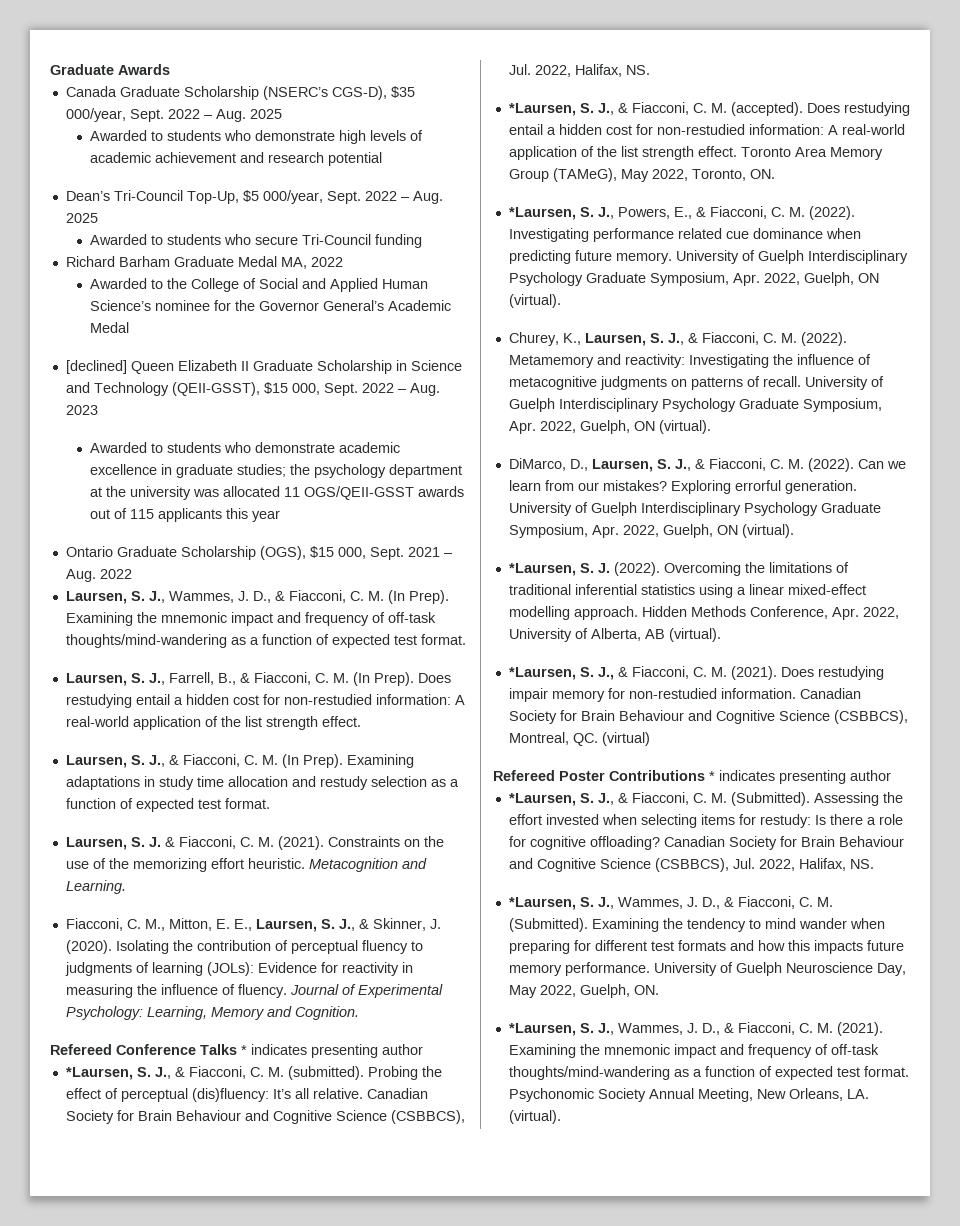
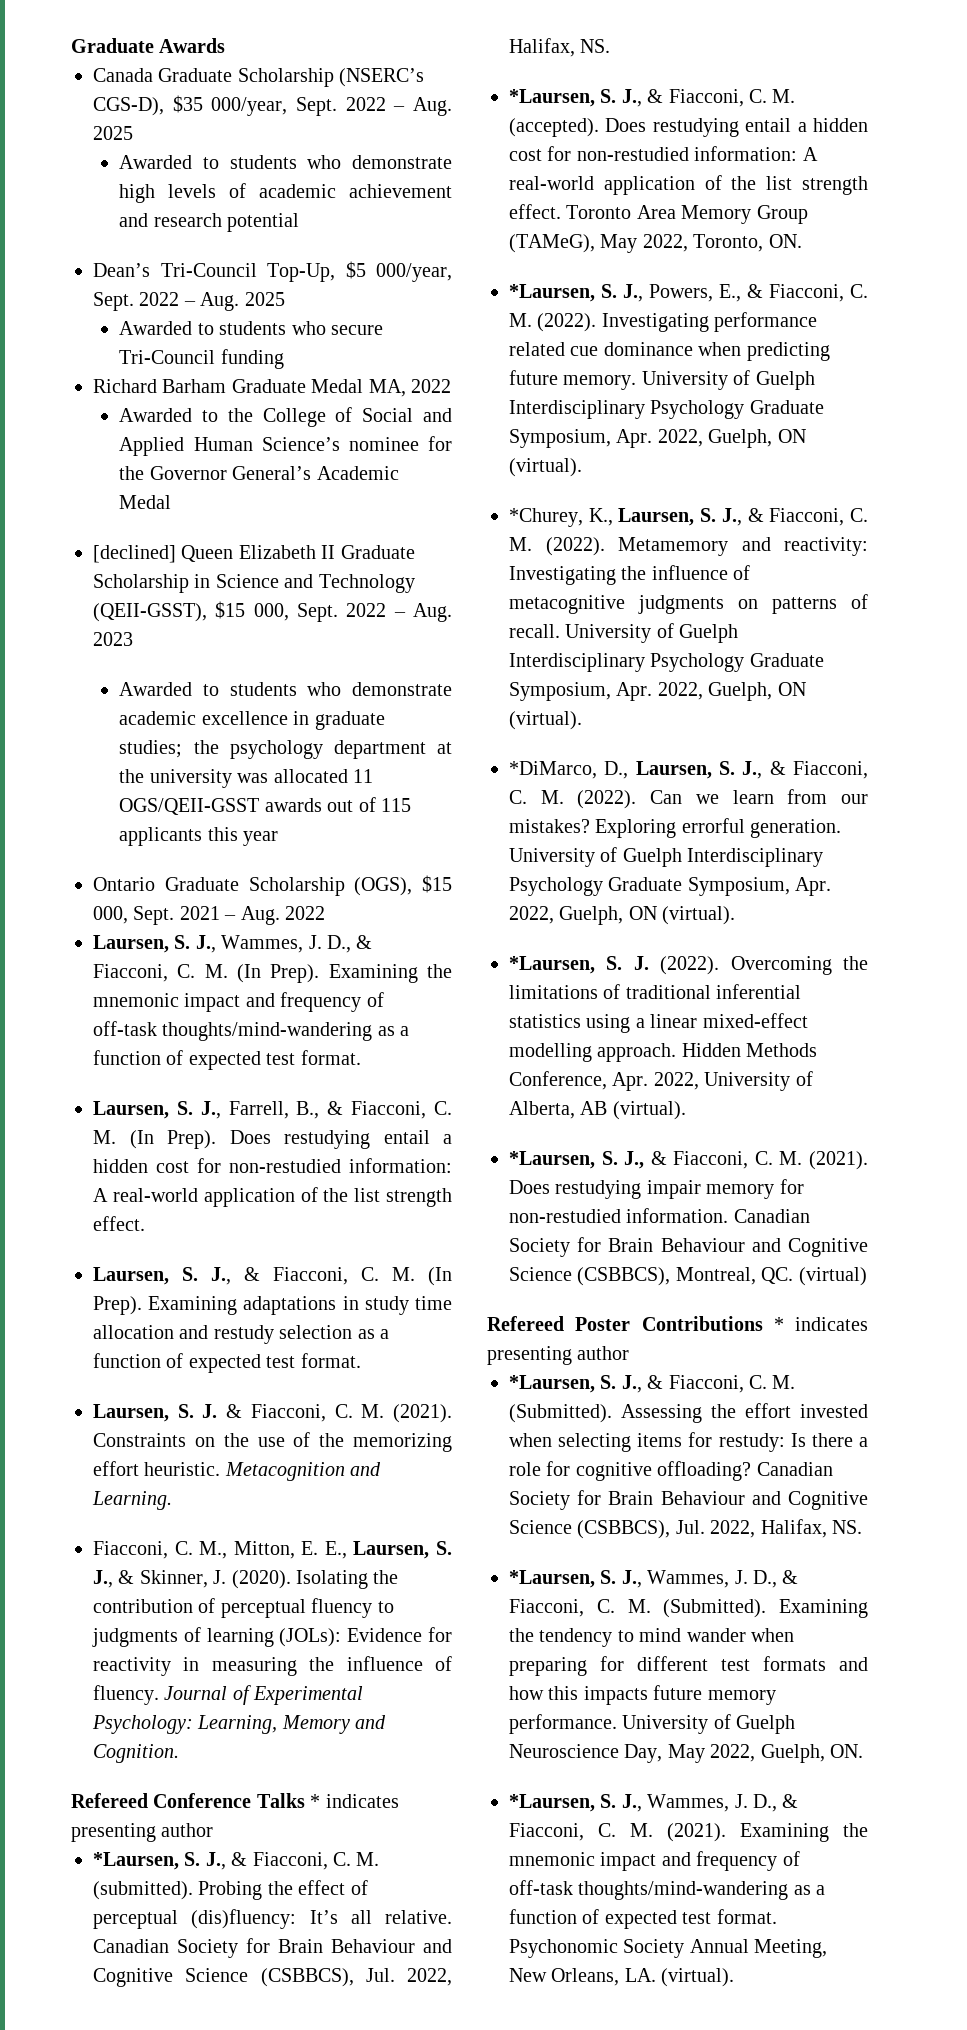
[508,332,559,346] Churey, -> [509,508,583,527] *Churey,
[508,458,566,471] DiMarco, -> [509,761,597,779] *DiMarco,

